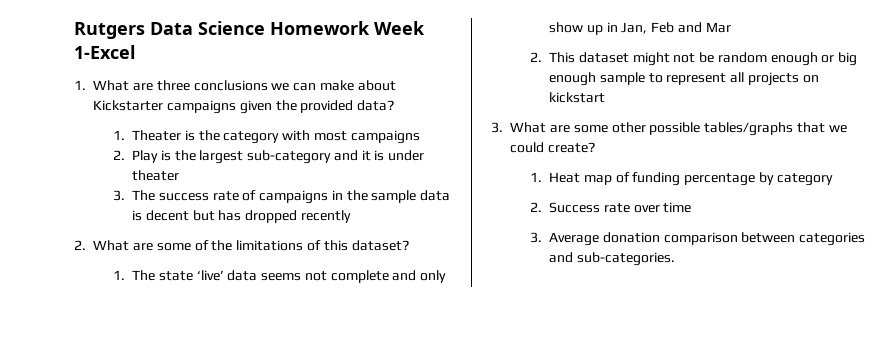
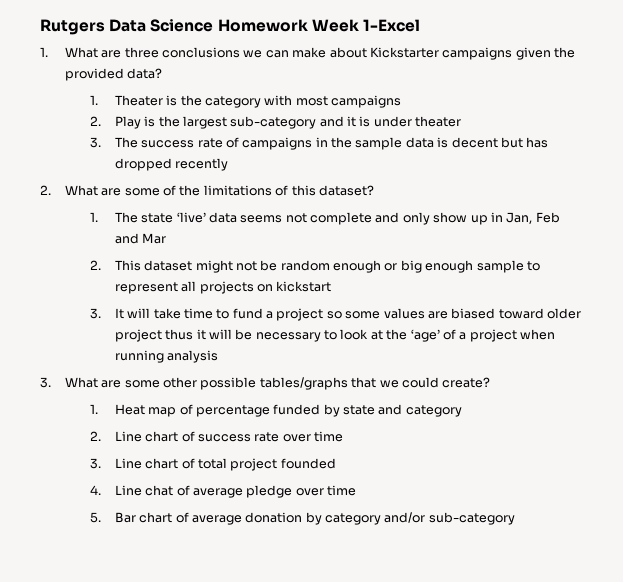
(606, 97) none -> [89,308,582,321] [114,329,556,342] [114,350,219,363] // 3. It will take time to fund a project so some values are biased toward older project thus it will be necessary to look at the ‘age’ of a project when running analysis
[632,172,833,186] [529,202,692,213] [529,232,866,246] [549,252,675,266] funding percentage by category // 2. Success rate over time // 3. Average donation comparison between categories and sub-categories. -> [195,404,462,417] [89,431,344,442] [89,458,336,471] [89,485,357,498] [89,512,515,525] percentage funded by state and category // 2. Line chart of success rate over time // 3. Line chart of total project founded // 4. Line chat of average pledge over time // 5. Bar chart of average donation by category and/or sub-category

